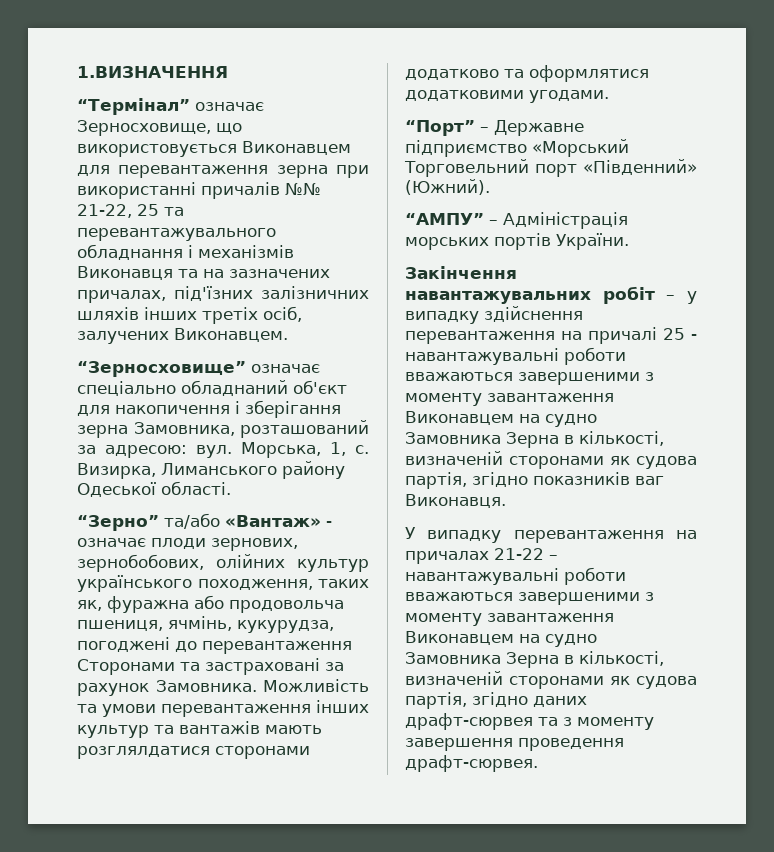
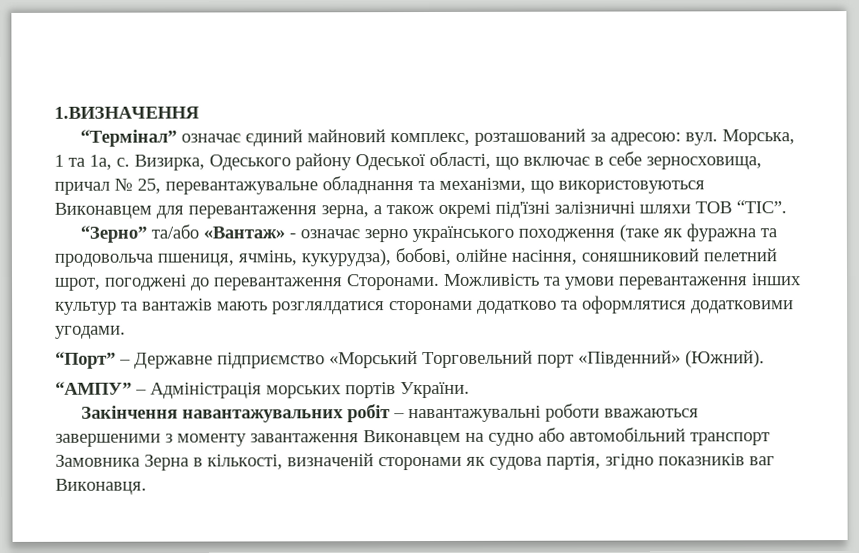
[77,120,242,136] [77,141,351,157] [77,165,369,178] [77,182,321,199] [77,204,184,218] [77,228,276,241] [77,244,294,260] [77,266,330,280] [77,286,369,303] [77,306,302,324] [77,328,288,344] [77,361,320,377] [77,380,347,396] [77,400,341,418] [77,422,235,438] Зерносховище, що використовується Виконавцем для перевантаження зерна при використанні причалів №№ 21-22, 25 та перевантажувального обладнання і механізмів Виконавця та на зазначених причалах, під'їзних залізничних шляхів інших третіх осіб, залучених Виконавцем. // “Зерносховище” означає спеціально обладнаний об'єкт для накопичення і зберігання зерна Замовника, -> [245,129,471,147] єдиний майновий комплекс,
[330,442,346,456] 1, -> [54,154,112,170] 1 та 1а,
[161,463,277,475] Лиманського -> [209,154,291,171] Одеського
[161,481,231,495] області. -> [429,151,762,170] [54,176,705,195] [54,200,787,219] області, що включає в себе зерносховища, причал № 25, перевантажувальне обладнання та механізми, що використовуються Виконавцем для перевантаження зерна, а також окремі під'їзні залізничні шляхи ТОВ “ТІС”.
[151,538,298,551] [77,554,369,572] [77,575,369,592] [77,595,344,613] [77,616,334,633] [77,637,352,654] [77,658,344,675] [77,680,257,696] плоди зернових, зернобобових, олійних культур українського походження, таких як, фуражна або продовольча пшениця, ячмінь, кукурудза, погоджені до перевантаження Сторонами та застраховані за рахунок Замовника. -> [364,223,778,243] [54,247,777,267] [55,273,440,291] зерно українського походження (таке як фуражна та продовольча пшениця, ячмінь, кукурудза), бобові, олійне насіння, соняшниковий пелетний шрот, погоджені до перевантаження Сторонами.
[687,291,697,304] [405,306,583,324] [405,327,697,344] у випадку здійснення перевантаження на причалі 25 - -> (406, 416) none
(597, 420) none -> [538,427,770,446] або автомобільний транспорт
[405,527,697,543] [405,548,558,564] [405,567,626,585] [405,592,654,605] [405,613,614,626] [405,631,597,647] [405,651,664,668] [405,671,697,689] [405,692,587,709] [405,713,654,730] [405,738,624,751] [405,755,538,772] // У випадку перевантаження на причалах 21-22 – навантажувальні роботи вважаються завершеними з моменту завантаження Виконавцем на судно Замовника Зерна в кількості, визначеній сторонами як судова партія, згідно даних драфт-сюрвея та з моменту завершення проведення драфт-сюрвея. -> (147, 486) none

